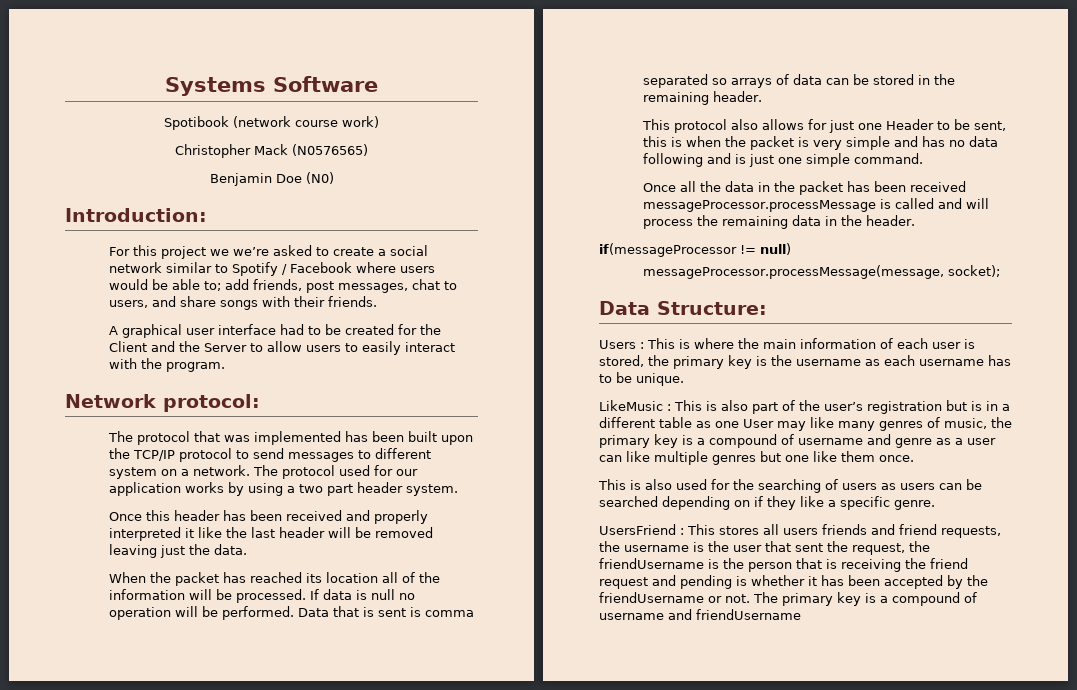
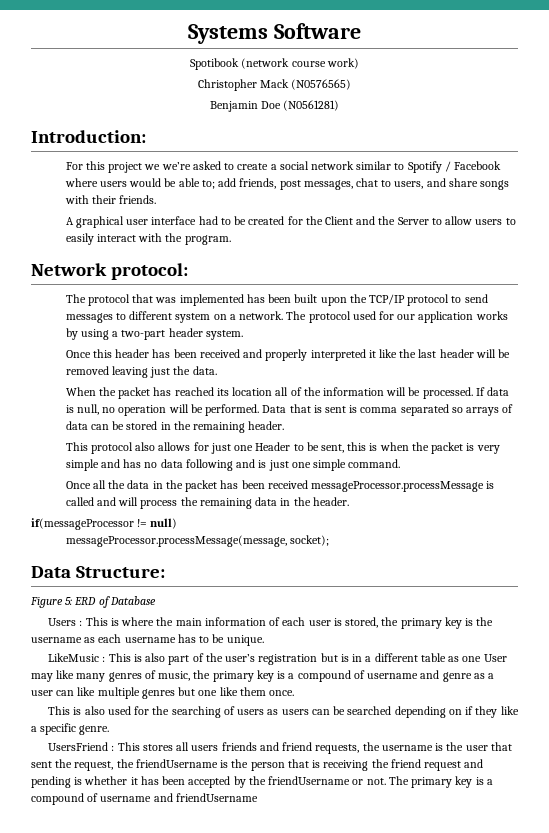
[305,172,334,184] (N0) -> [283,100,340,111] (N0561281)
[299,484,354,496] two part -> [121,330,166,340] two-part
[371,589,396,600] null -> [76,404,99,415] null,
(767, 308) none -> [30,596,156,608] // Figure 5: ERD of Database

